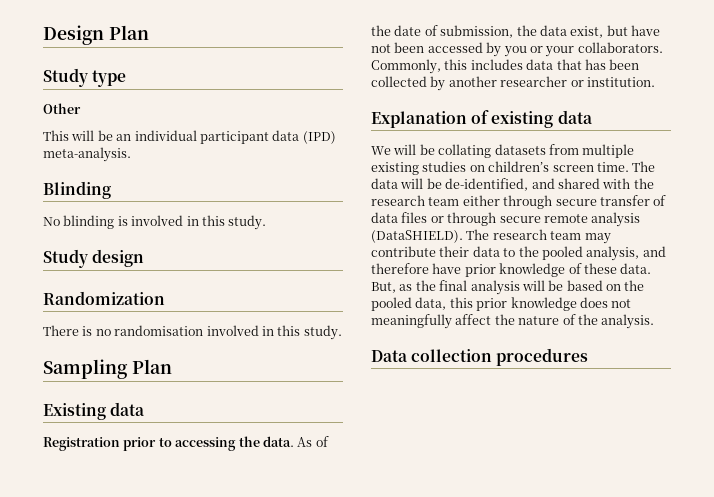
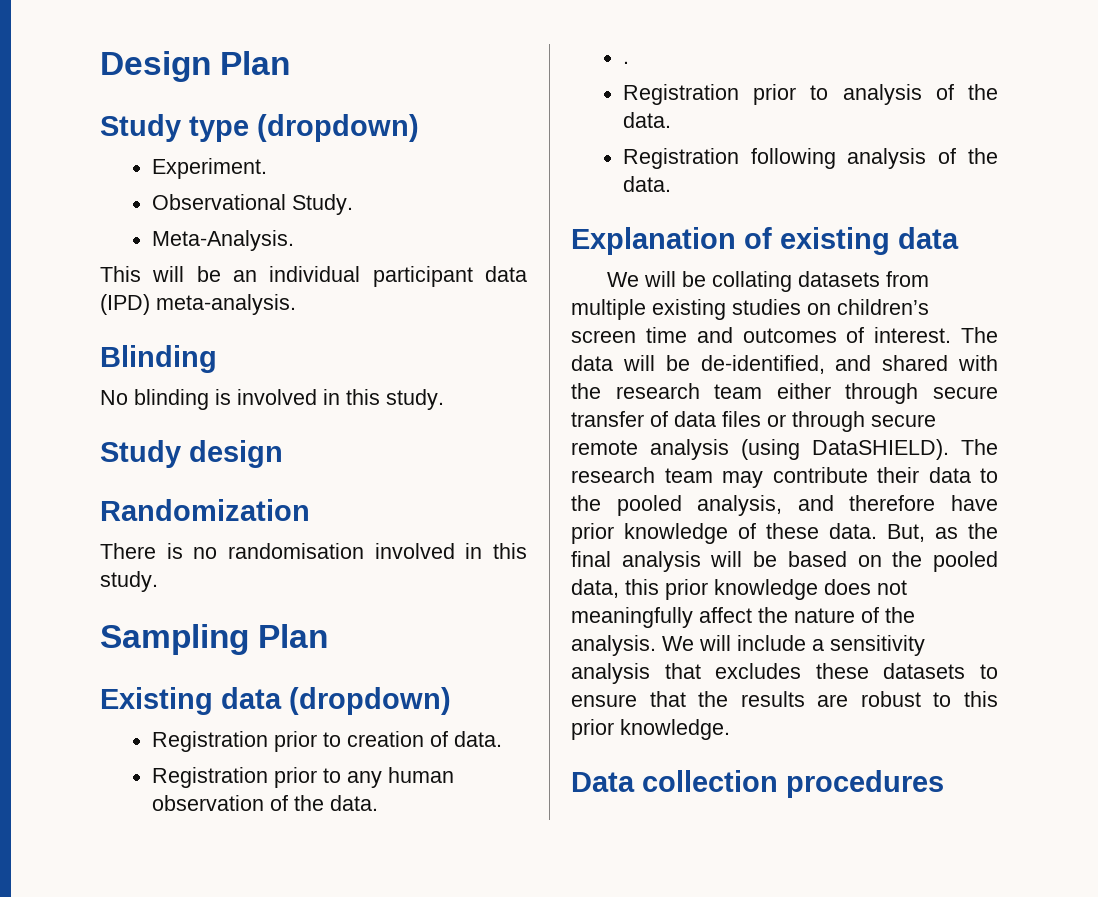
[43,103,81,114] // Other -> [257,114,419,142] [151,158,267,179] [151,194,353,215] [151,230,294,251] (dropdown) // Experiment. // Observational Study. // Meta-Analysis.
[43,436,329,451] [371,25,660,38] [371,42,663,57] [371,59,640,74] [371,76,655,91] // Registration prior to accessing the data. As of the date of submission, the data exist, but have not been accessed by you or your collaborators. Commonly, this includes data that has been collected by another researcher or institution. -> [289,687,451,715] [151,731,502,752] [151,767,454,788] [151,795,378,811] [622,61,629,64] [622,84,998,105] [622,112,671,128] [622,148,998,169] [622,176,671,192] (dropdown) // Registration prior to creation of data. // Registration prior to any human observation of the data. // . // Registration prior to analysis of the data. // Registration following analysis of the data.
[596,162,629,172] time. -> [645,327,952,343] time and outcomes of interest.
[371,230,463,243] (DataSHIELD). -> [741,439,949,460] (using DataSHIELD).
(655, 321) none -> [662,635,925,656] [571,663,998,684] [571,691,998,707] [571,719,730,740] We will include a sensitivity analysis that excludes these datasets to ensure that the results are robust to this prior knowledge.

